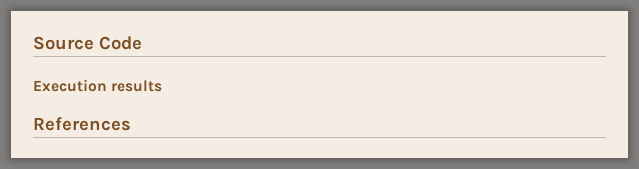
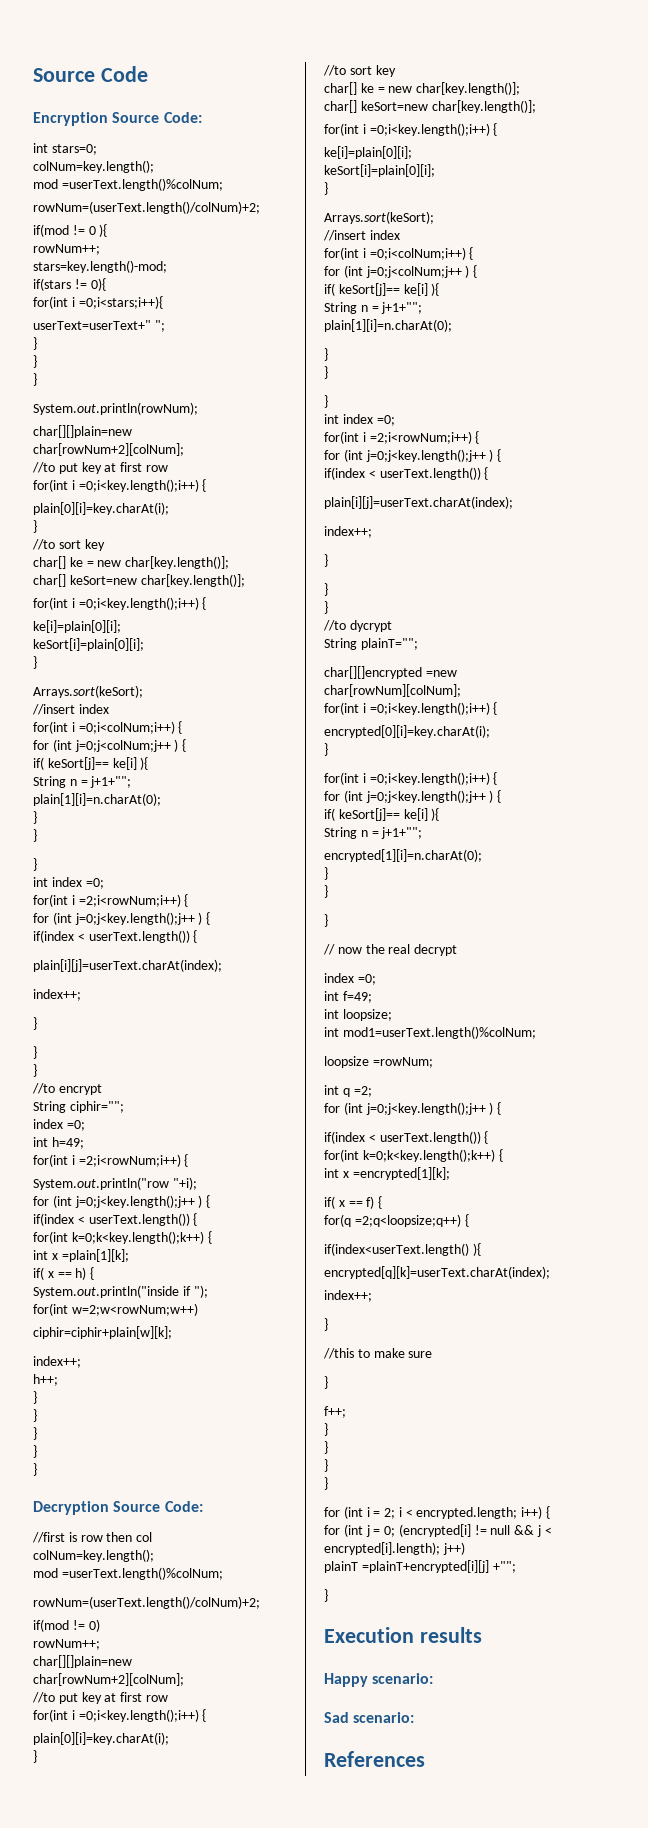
[33,79,163,92] Execution results -> [33,112,202,126] [33,143,97,155] [33,160,154,173] [33,178,223,191] [33,201,260,214] [33,224,108,237] [33,244,100,255] [33,260,167,273] [33,278,106,291] [33,296,163,309] [33,320,165,332] [33,337,37,350] [33,355,37,368] [33,373,37,386] [33,402,198,415] [33,425,132,438] [33,443,184,456] [32,462,168,474] [33,479,207,492] [33,502,169,515] [33,520,37,533] [32,539,105,551] [33,556,230,569] [33,574,245,587] [33,597,207,610] [33,620,121,633] [33,638,144,651] [33,656,37,669] [33,685,143,698] [32,704,109,715] [33,721,183,734] [33,739,187,752] [33,757,149,770] [33,776,132,788] [33,793,161,806] [33,811,37,824] [33,829,37,842] [33,858,37,871] [33,877,104,889] [33,894,189,907] [33,912,211,925] [33,930,198,943] [33,959,222,972] [33,989,81,1001] [33,1017,37,1030] [33,1046,37,1059] [33,1064,37,1077] [32,1083,102,1095] [33,1101,124,1113] [33,1119,85,1131] [33,1137,84,1149] [33,1154,189,1167] [33,1177,197,1190] [33,1195,211,1208] [33,1213,198,1226] [33,1231,212,1244] [33,1249,129,1262] [33,1267,95,1280] [33,1285,208,1298] [33,1303,198,1316] [33,1326,172,1339] [33,1356,81,1368] [33,1374,58,1386] [33,1391,37,1404] [33,1409,37,1422] [33,1427,37,1440] [33,1445,37,1458] [33,1463,37,1476] [33,1501,203,1515] [32,1532,153,1543] [33,1549,154,1562] [33,1567,223,1580] [33,1596,260,1609] [33,1619,100,1632] [33,1639,100,1650] [33,1655,132,1668] [33,1673,184,1686] [32,1692,168,1704] [33,1709,207,1722] [33,1732,169,1745] [33,1750,37,1763] [323,65,396,77] [324,82,521,95] [324,100,536,113] [324,123,498,136] [324,146,412,159] [324,164,435,177] [324,182,328,195] [324,211,434,224] [323,230,400,241] [324,247,474,260] [324,265,478,278] [324,283,440,296] [324,302,423,314] [324,319,452,332] [324,348,328,361] [324,366,328,379] [324,395,328,408] [324,414,395,426] [324,431,480,444] [324,449,502,462] [324,467,489,480] [324,496,513,509] [324,526,372,538] [324,554,328,567] [324,583,328,596] [324,601,328,614] [323,620,392,632] [324,638,418,650] [324,666,457,679] [324,684,461,697] [324,702,498,715] [324,725,490,738] [324,743,328,756] [324,772,498,785] [324,790,502,803] [324,808,440,821] [324,827,423,839] [324,849,482,862] [324,867,328,880] [324,885,328,898] [324,914,328,927] [323,944,458,956] [324,973,376,985] [324,991,372,1003] [324,1009,392,1021] [324,1026,536,1039] [324,1056,433,1068] [324,1085,372,1097] [324,1102,502,1115] [324,1131,489,1144] [324,1149,503,1162] [324,1167,450,1180] [324,1196,383,1209] [324,1214,469,1227] [324,1243,481,1256] [324,1266,550,1279] [324,1290,372,1302] [324,1318,328,1331] [323,1348,433,1359] [324,1376,328,1389] [324,1406,346,1418] [324,1423,328,1436] [324,1441,328,1454] [324,1459,328,1472] [324,1477,328,1490] [324,1506,551,1519] [324,1524,552,1537] [324,1542,465,1555] [324,1560,516,1573] [324,1589,328,1602] [324,1627,482,1643] [324,1673,434,1687] [324,1712,415,1723] Encryption Source Code: // int stars=0; // colNum=key.length(); // mod =userText.length()%colNum; // rowNum=(userText.length()/colNum)+2; // if(mod != 0 ){ // rowNum++; // stars=key.length()-mod; // if(stars != 0){ // for(int i =0;i<stars;i++){ // userText=userText+" "; // } // } // } // System.out.println(rowNum); // char[][]plain=new char[rowNum+2][colNum]; // //to put key at first row // for(int i =0;i<key.length();i++) { // plain[0][i]=key.charAt(i); // } // //to sort key // char[] ke = new char[key.length()]; // char[] keSort=new char[key.length()]; // for(int i =0;i<key.length();i++) { // ke[i]=plain[0][i]; // keSort[i]=plain[0][i]; // } // Arrays.sort(keSort); // //insert index // for(int i =0;i<colNum;i++) { // for (int j=0;j<colNum;j++ ) { // if( keSort[j]== ke[i] ){ // String n = j+1+""; // plain[1][i]=n.charAt(0); // } // } // } // int index =0; // for(int i =2;i<rowNum;i++) { // for (int j=0;j<key.length();j++ ) { // if(index < userText.length()) { // plain[i][j]=userText.charAt(index); // index++; // } // } // } // //to encrypt // String ciphir=""; // index =0; // int h=49; // for(int i =2;i<rowNum;i++) { // System.out.println("row "+i); // for (int j=0;j<key.length();j++ ) { // if(index < userText.length()) { // for(int k=0;k<key.length();k++) { // int x =plain[1][k]; // if( x == h) { // System.out.println("inside if "); // for(int w=2;w<rowNum;w++) // ciphir=ciphir+plain[w][k]; // index++; // h++; // } // } // } // } // } // Decryption Source Code: // //first is row then col // colNum=key.length(); // mod =userText.length()%colNum; // rowNum=(userText.length()/colNum)+2; // if(mod != 0) // rowNum++; // char[][]plain=new char[rowNum+2][colNum]; // //to put key at first row // for(int i =0;i<key.length();i++) { // plain[0][i]=key.charAt(i); // } // //to sort key // char[] ke = new char[key.length()]; // char[] keSort=new char[key.length()]; // for(int i =0;i<key.length();i++) { // ke[i]=plain[0][i]; // keSort[i]=plain[0][i]; // } // Arrays.sort(keSort); // //insert index // for(int i =0;i<colNum;i++) { // for (int j=0;j<colNum;j++ ) { // if( keSort[j]== ke[i] ){ // String n = j+1+""; // plain[1][i]=n.charAt(0); // } // } // } // int index =0; // for(int i =2;i<rowNum;i++) { // for (int j=0;j<key.length();j++ ) { // if(index < userText.length()) { // plain[i][j]=userText.charAt(index); // index++; // } // } // } // //to dycrypt // String plainT=""; // char[][]encrypted =new char[rowNum][colNum]; // for(int i =0;i<key.length();i++) { // encrypted[0][i]=key.charAt(i); // } // for(int i =0;i<key.length();i++) { // for (int j=0;j<key.length();j++ ) { // if( keSort[j]== ke[i] ){ // String n = j+1+""; // encrypted[1][i]=n.charAt(0); // } // } // } // // now the real decrypt // index =0; // int f=49; // int loopsize; // int mod1=userText.length()%colNum; // loopsize =rowNum; // int q =2; // for (int j=0;j<key.length();j++ ) { // if(index < userText.length()) { // for(int k=0;k<key.length();k++) { // int x =encrypted[1][k]; // if( x == f) { // for(q =2;q<loopsize;q++) { // if(index<userText.length() ){ // encrypted[q][k]=userText.charAt(index); // index++; // } // //this to make sure // } // f++; // } // } // } // } // for (int i = 2; i < encrypted.length; i++) { // for (int j = 0; (encrypted[i] != null && j < encrypted[i].length); j++) // plainT =plainT+encrypted[i][j] +""; // } // Execution results // Happy scenario: // Sad scenario:

